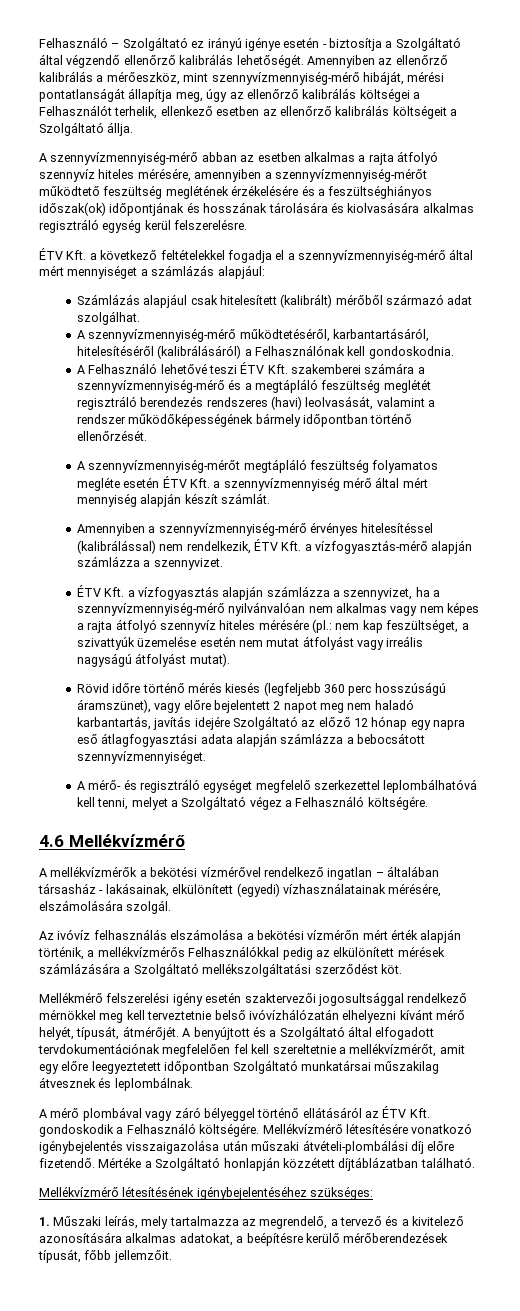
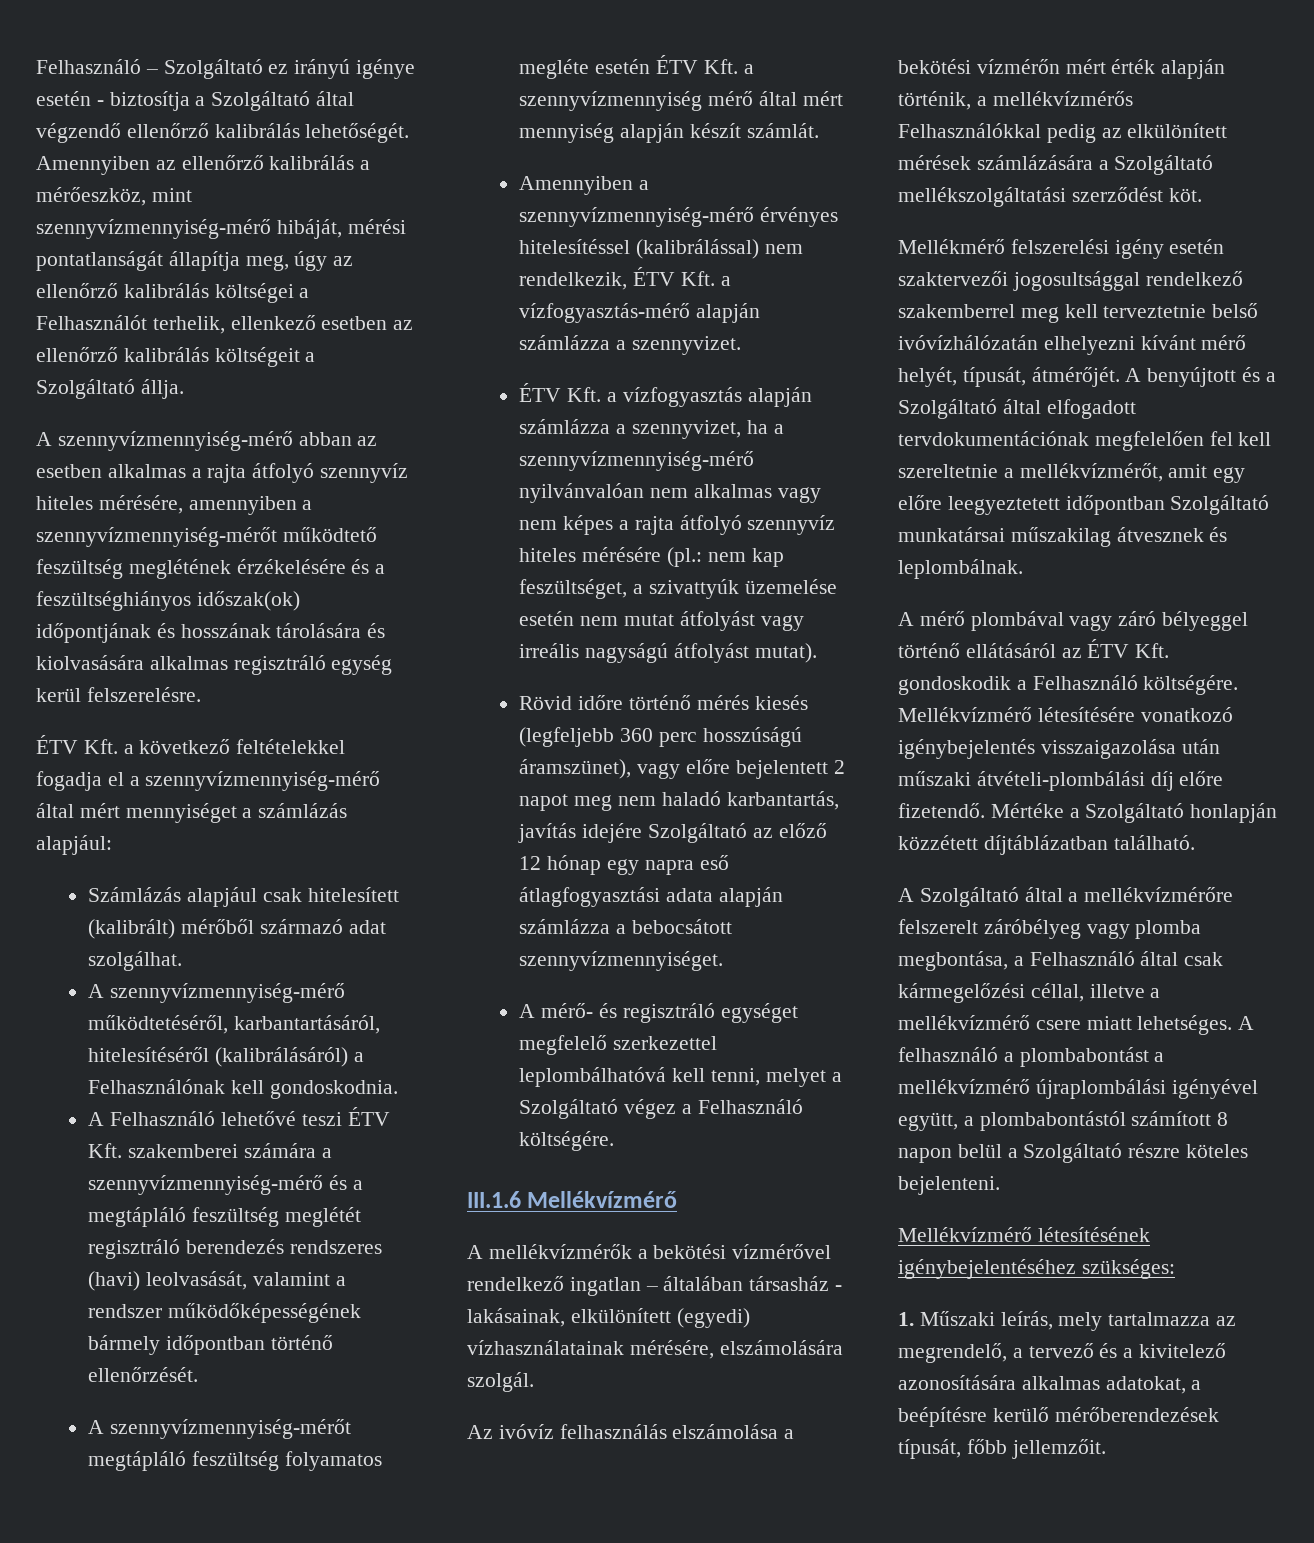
[39,835,64,847] 4.6 -> [467,1191,521,1208] III.1.6
[39,1009,96,1020] mérnökkel -> [898,304,1015,318] szakemberrel
(475, 1162) none -> [898,887,1234,907] [898,919,1202,939] [898,951,1224,971] [898,983,1161,1003] [898,1015,1255,1035] [898,1047,1165,1067] [898,1079,1258,1099] [898,1111,1229,1131] [898,1143,1249,1163] [898,1176,1000,1195] // A Szolgáltató által a mellékvízmérőre felszerelt záróbélyeg vagy plomba megbontása, a Felhasználó által csak kármegelőzési céllal, illetve a mellékvízmérő csere miatt lehetséges. A felhasználó a plombabontást a mellékvízmérő újraplombálási igényével együtt, a plombabontástól számított 8 napon belül a Szolgáltató részre köteles bejelenteni.

